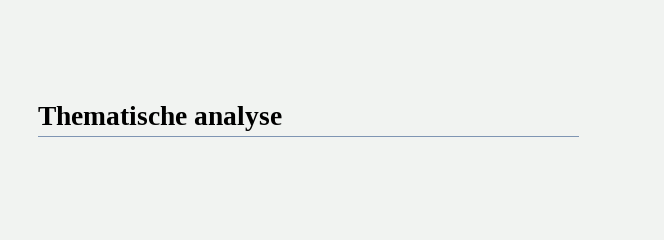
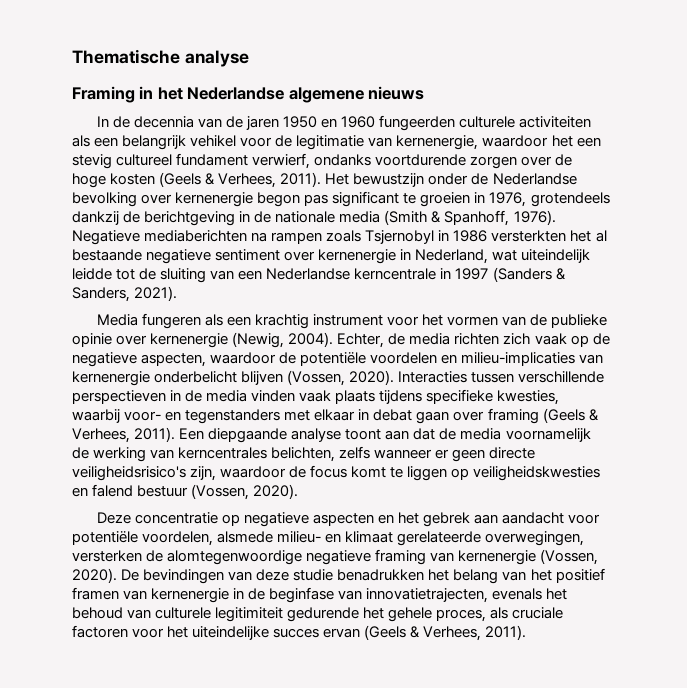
(283, 118) none -> [72,86,425,103] [96,115,592,131] [72,135,601,150] [72,153,573,169] [72,172,577,188] [72,191,610,207] [72,210,556,226] [72,230,607,245] [72,249,591,264] [72,267,566,283] [72,286,178,302] [96,313,608,329] [72,332,610,348] [72,352,604,367] [72,370,605,386] [72,389,560,405] [72,408,599,424] [72,427,591,443] [72,446,536,462] [72,465,601,481] [72,484,299,500] [96,512,601,527] [72,531,585,546] [72,549,599,565] [72,568,605,584] [72,587,568,603] [72,607,564,622] [72,625,527,641] // Framing in het Nederlandse algemene nieuws // In de decennia van de jaren 1950 en 1960 fungeerden culturele activiteiten als een belangrijk vehikel voor de legitimatie van kernenergie, waardoor het een stevig cultureel fundament verwierf, ondanks voortdurende zorgen over de hoge kosten (Geels & Verhees, 2011). Het bewustzijn onder de Nederlandse bevolking over kernenergie begon pas significant te groeien in 1976, grotendeels dankzij de berichtgeving in de nationale media (Smith & Spanhoff, 1976). Negatieve mediaberichten na rampen zoals Tsjernobyl in 1986 versterkten het al bestaande negatieve sentiment over kernenergie in Nederland, wat uiteindelijk leidde tot de sluiting van een Nederlandse kerncentrale in 1997 (Sanders & Sanders, 2021). // Media fungeren als een krachtig instrument voor het vormen van de publieke opinie over kernenergie (Newig, 2004). Echter, de media richten zich vaak op de negatieve aspecten, waardoor de potentiële voordelen en milieu-implicaties van kernenergie onderbelicht blijven (Vossen, 2020). Interacties tussen verschillende perspectieven in de media vinden vaak plaats tijdens specifieke kwesties, waarbij voor- en tegenstanders met elkaar in debat gaan over framing (Geels & Verhees, 2011). Een diepgaande analyse toont aan dat de media voornamelijk de werking van kerncentrales belichten, zelfs wanneer er geen directe veiligheidsrisico's zijn, waardoor de focus komt te liggen op veiligheidskwesties en falend bestuur (Vossen, 2020). // Deze concentratie op negatieve aspecten en het gebrek aan aandacht voor potentiële voordelen, alsmede milieu- en klimaat gerelateerde overwegingen, versterken de alomtegenwoordige negatieve framing van kernenergie (Vossen, 2020). De bevindingen van deze studie benadrukken het belang van het positief framen van kernenergie in de beginfase van innovatietrajecten, evenals het behoud van culturele legitimiteit gedurende het gehele proces, als cruciale factoren voor het uiteindelijke succes ervan (Geels & Verhees, 2011).

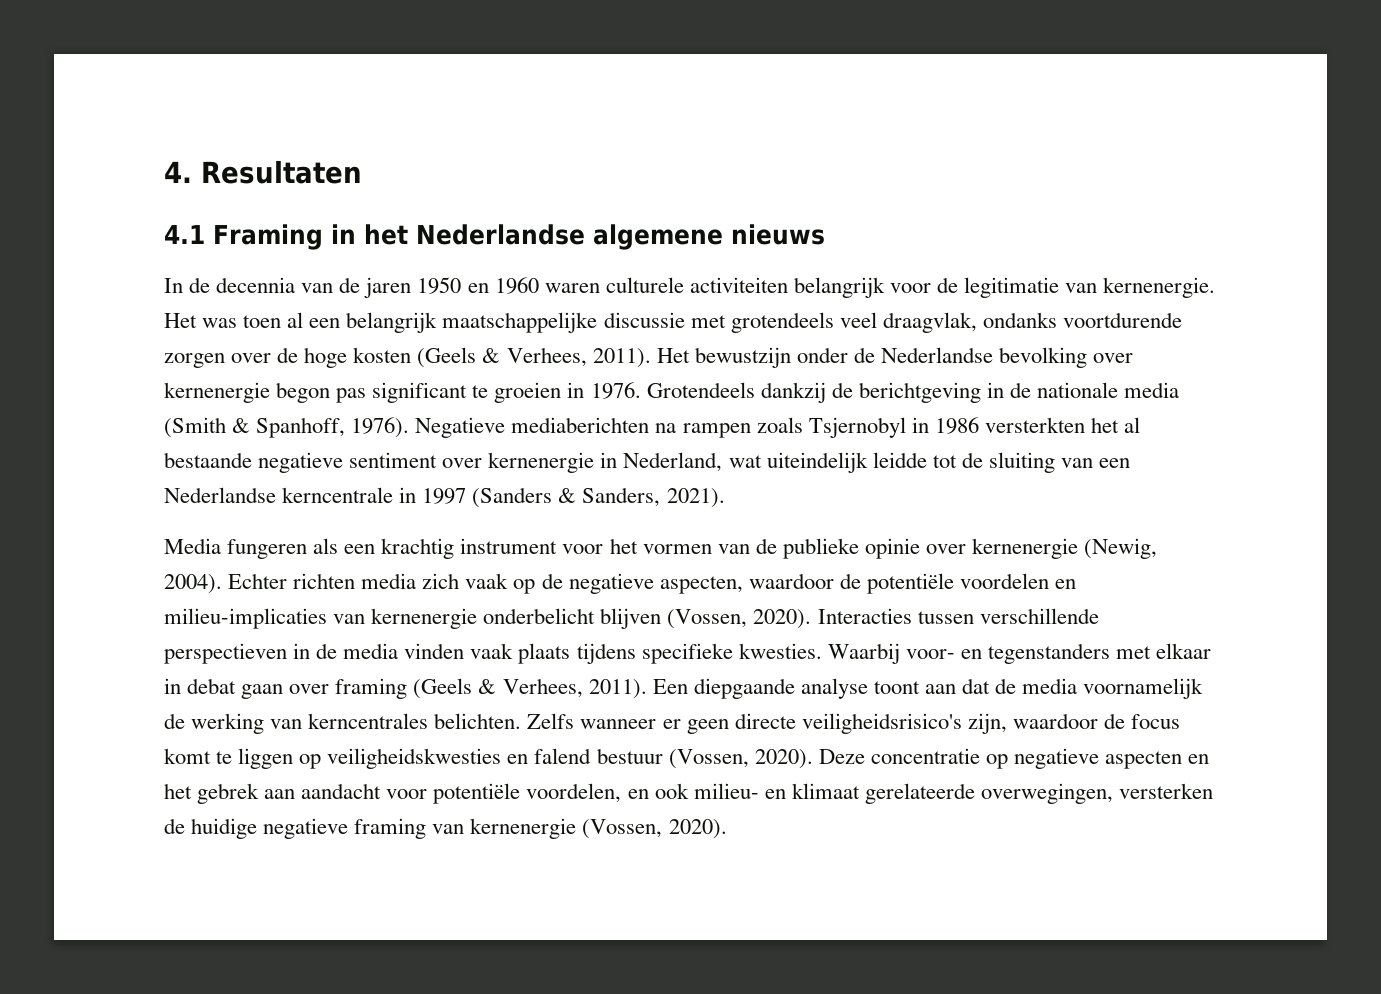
[72,49,249,67] Thematische analyse // -> [164,160,362,184] [164,225,205,244] 4. Resultaten // 4.1
[378,115,455,131] fungeerden -> [544,283,600,293] waren
[72,135,601,150] [72,153,311,169] als een belangrijk vehikel voor de legitimatie van kernenergie, waardoor het een stevig cultureel fundament verwierf, -> [793,277,1216,298] [164,312,977,333] belangrijk voor de legitimatie van kernenergie. Het was toen al een belangrijk maatschappelijke discussie met grotendeels veel draagvlak,
[489,192,610,207] 1976, grotendeels -> [590,382,755,399] 1976. Grotendeels
[337,333,500,348] Echter, de media richten -> [228,573,417,589] Echter richten media
[497,390,560,405] [72,409,120,423] kwesties, waarbij -> [738,643,900,664] kwesties. Waarbij
[271,446,371,462] belichten, zelfs -> [434,713,575,729] belichten. Zelfs
(299, 491) // -> (813, 759) none
[217,531,274,543] alsmede -> [627,783,689,799] en ook
[167,550,303,565] alomtegenwoordige -> [191,818,258,839] huidige
[121,568,605,584] [72,587,568,603] [72,607,564,622] [72,625,527,641] De bevindingen van deze studie benadrukken het belang van het positief framen van kernenergie in de beginfase van innovatietrajecten, evenals het behoud van culturele legitimiteit gedurende het gehele proces, als cruciale factoren voor het uiteindelijke succes ervan (Geels & Verhees, 2011). -> (727, 829) none

